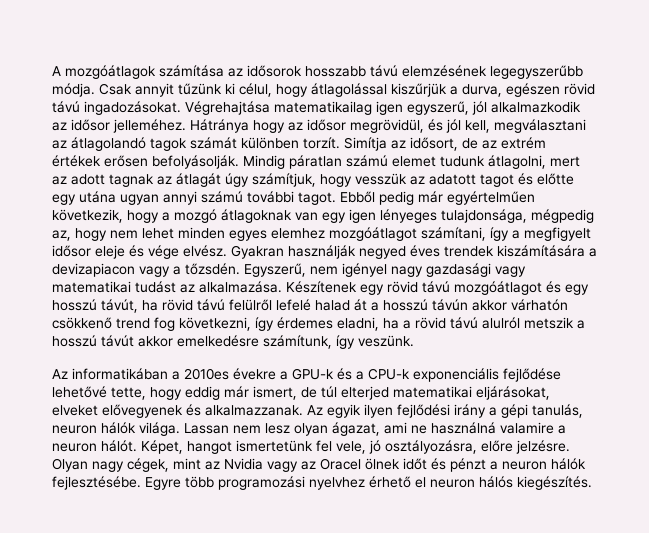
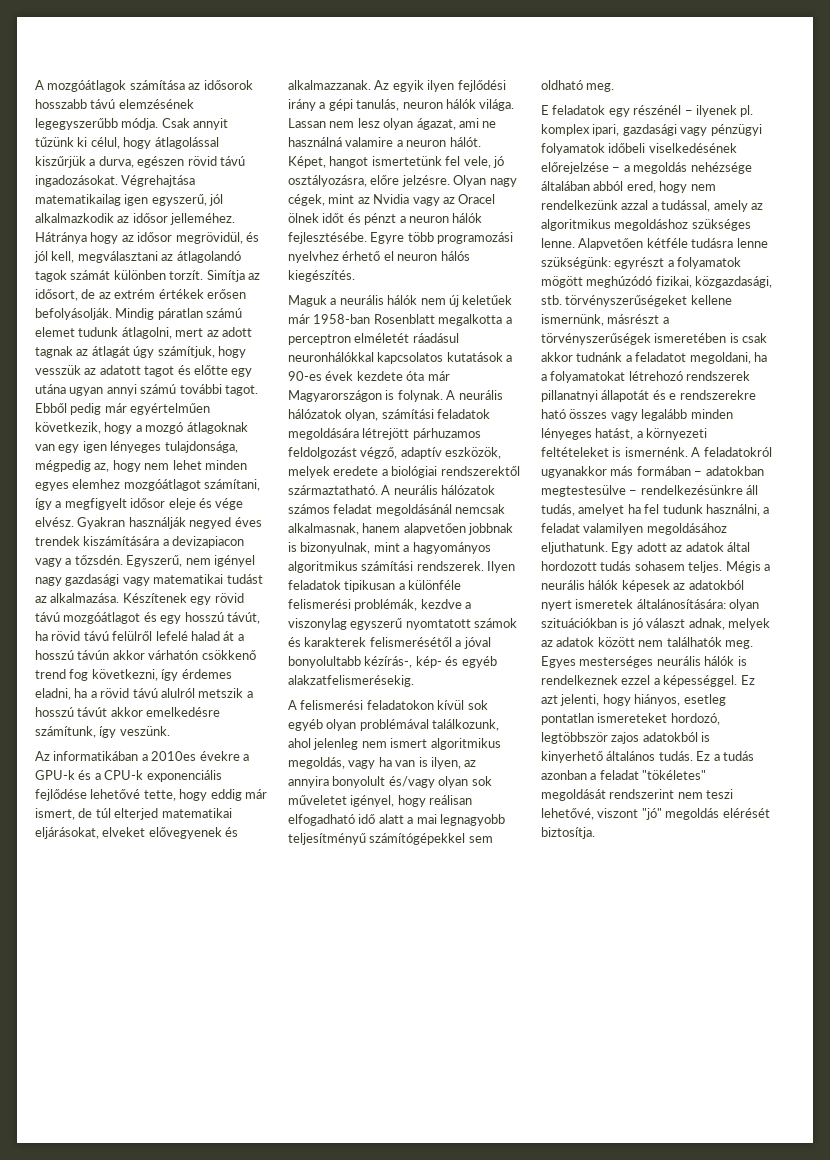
(592, 483) none -> [288,295,513,307] [288,314,512,326] [288,333,459,345] [288,352,513,364] [288,371,450,381] [288,390,503,402] [288,409,491,421] [288,428,481,440] [288,447,502,459] [288,466,520,478] [288,485,496,495] [288,504,506,516] [288,523,514,535] [288,542,491,554] [288,561,516,573] [288,580,462,592] [288,599,472,611] [288,618,518,630] [288,637,491,649] [288,656,497,668] [288,675,414,687] [288,700,488,710] [288,719,500,731] [288,738,501,750] [288,757,477,769] [288,776,492,788] [288,795,473,807] [288,814,505,826] [288,833,493,845] [541,80,615,92] [541,105,754,117] [541,124,762,136] [541,143,737,155] [541,162,752,174] [541,181,716,193] [541,200,763,212] [541,219,751,231] [541,238,768,250] [541,257,742,269] [541,276,773,288] [541,295,732,307] [541,314,669,326] [541,333,768,345] [541,352,767,364] [541,371,751,383] [541,390,756,402] [541,409,733,421] [541,428,708,440] [541,447,772,457] [541,466,764,478] [541,485,759,497] [541,504,770,516] [541,523,727,535] [541,542,750,554] [541,561,770,573] [541,580,744,592] [541,599,760,611] [541,618,770,630] [541,637,753,649] [541,656,747,668] [541,675,755,687] [541,694,726,706] [541,713,720,725] [541,732,711,744] [541,751,754,763] [541,770,707,780] [541,789,734,801] [541,808,770,820] [541,827,595,839] // Maguk a neurális hálók nem új keletűek már 1958-ban Rosenblatt megalkotta a perceptron elméletét ráadásul neuronhálókkal kapcsolatos kutatások a 90-es évek kezdete óta már Magyarországon is folynak. A neurális hálózatok olyan, számítási feladatok megoldására létrejött párhuzamos feldolgozást végző, adaptív eszközök, melyek eredete a biológiai rendszerektől származtatható. A neurális hálózatok számos feladat megoldásánál nemcsak alkalmasnak, hanem alapvetően jobbnak is bizonyulnak, mint a hagyományos algoritmikus számítási rendszerek. Ilyen feladatok tipikusan a különféle felismerési problémák, kezdve a viszonylag egyszerű nyomtatott számok és karakterek felismerésétől a jóval bonyolultabb kézírás-, kép- és egyéb alakzatfelismerésekig. // A felismerési feladatokon kívül sok egyéb olyan problémával találkozunk, ahol jelenleg nem ismert algoritmikus megoldás, vagy ha van is ilyen, az annyira bonyolult és/vagy olyan sok műveletet igényel, hogy reálisan elfogadható idő alatt a mai legnagyobb teljesítményű számítógépekkel sem oldható meg. // E feladatok egy részénél − ilyenek pl. komplex ipari, gazdasági vagy pénzügyi folyamatok időbeli viselkedésének előrejelzése − a megoldás nehézsége általában abból ered, hogy nem rendelkezünk azzal a tudással, amely az algoritmikus megoldáshoz szükséges lenne. Alapvetően kétféle tudásra lenne szükségünk: egyrészt a folyamatok mögött meghúzódó fizikai, közgazdasági, stb. törvényszerűségeket kellene ismernünk, másrészt a törvényszerűségek ismeretében is csak akkor tudnánk a feladatot megoldani, ha a folyamatokat létrehozó rendszerek pillanatnyi állapotát és e rendszerekre ható összes vagy legalább minden lényeges hatást, a környezeti feltételeket is ismernénk. A feladatokról ugyanakkor más formában − adatokban megtestesülve − rendelkezésünkre áll tudás, amelyet ha fel tudunk használni, a feladat valamilyen megoldásához eljuthatunk. Egy adott az adatok által hordozott tudás sohasem teljes. Mégis a neurális hálók képesek az adatokból nyert ismeretek általánosítására: olyan szituációkban is jó választ adnak, melyek az adatok között nem találhatók meg. Egyes mesterséges neurális hálók is rendelkeznek ezzel a képességgel. Ez azt jelenti, hogy hiányos, esetleg pontatlan ismereteket hordozó, legtöbbször zajos adatokból is kinyerhető általános tudás. Ez a tudás azonban a feladat "tökéletes" megoldását rendszerint nem teszi lehetővé, viszont "jó" megoldás elérését biztosítja.

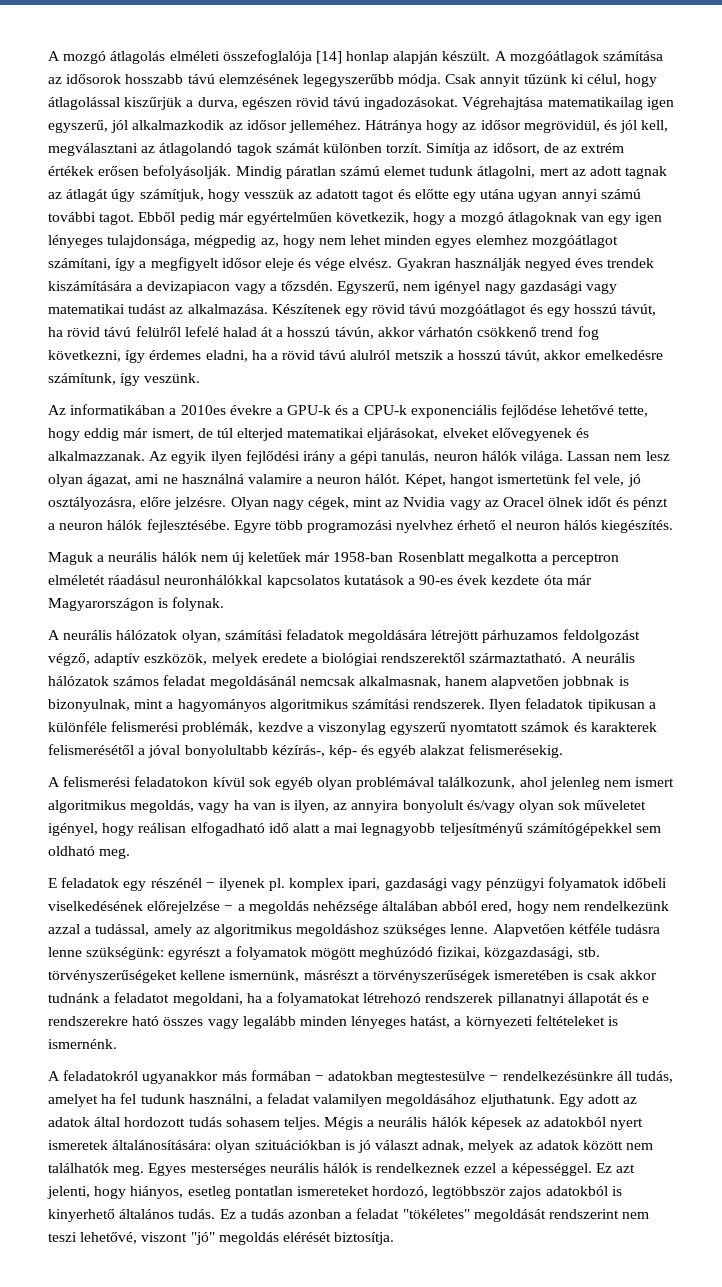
[35,80,44,90] A -> [48,50,507,64] A mozgó átlagolás elméleti összefoglalója [14] honlap alapján készült. A
[77,650,110,660] távún -> [334,327,374,339] távún,
[77,707,108,717] távút -> [505,350,541,362] távút,
(443, 396) none -> (225, 604) //
[288,675,414,687] alakzatfelismerésekig. -> [420,744,563,758] alakzat felismerésekig.
(688, 452) none -> (117, 1044) //

